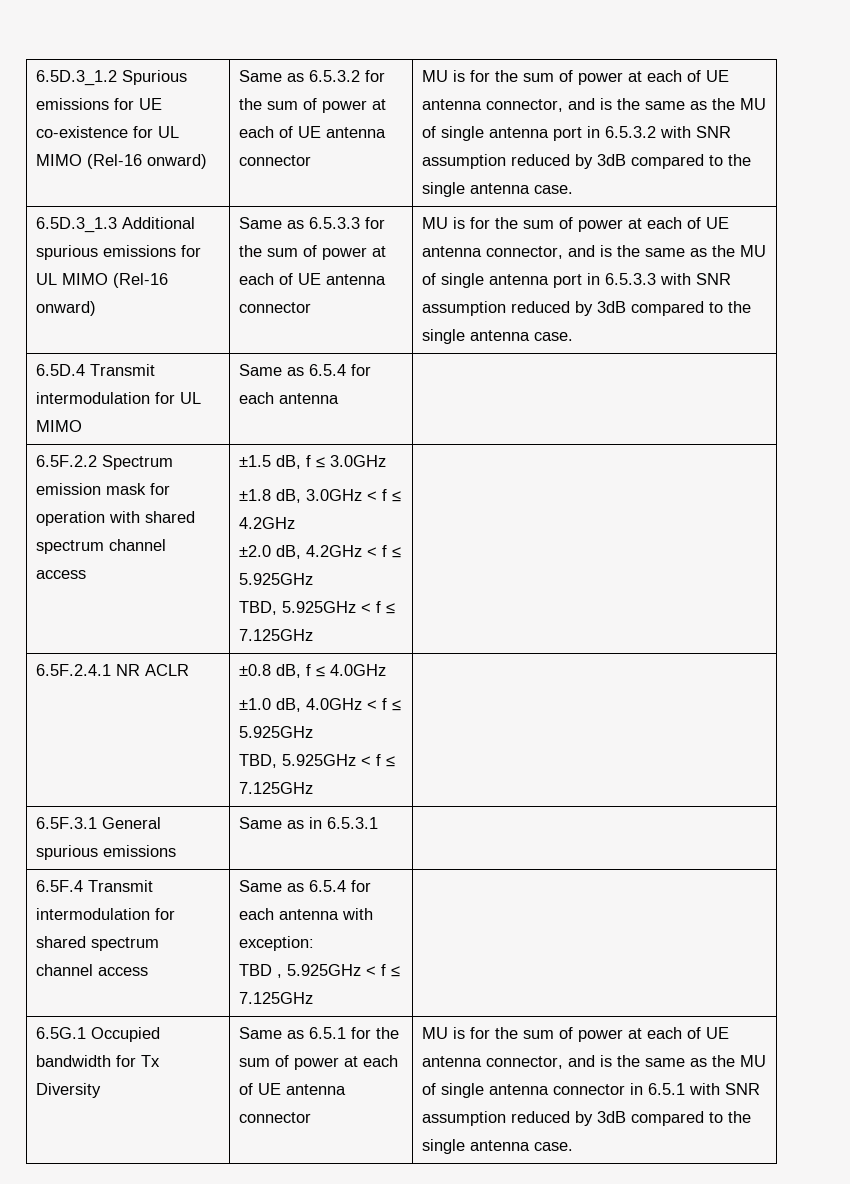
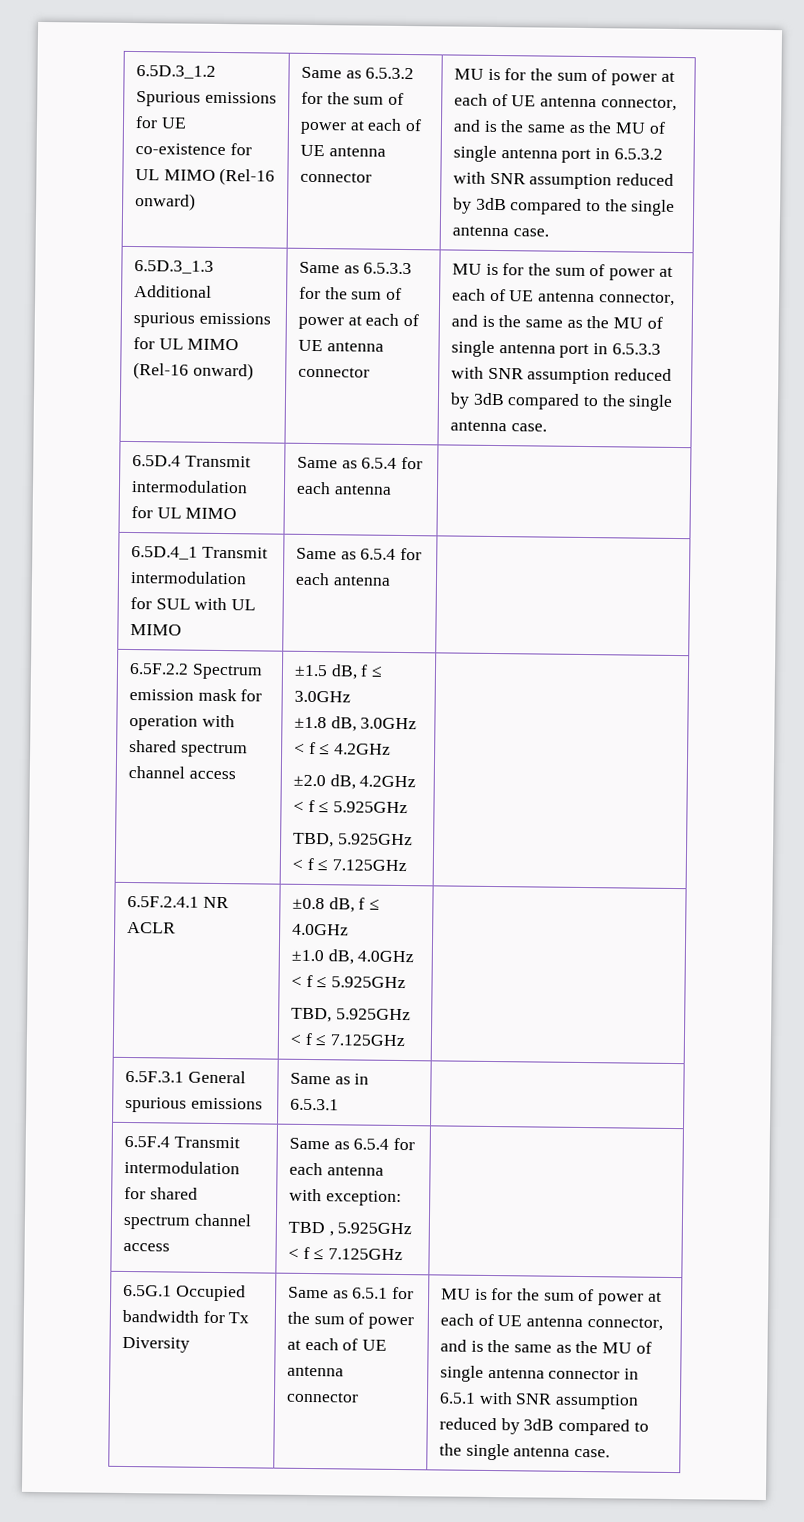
(339, 398) none -> [130,546,268,560] [129,570,247,585] [129,596,257,611] [129,623,182,636] [295,547,423,561] [294,572,391,586] // 6.5D.4_1 Transmit intermodulation for SUL with UL MIMO | Same as 6.5.4 for each antenna |

